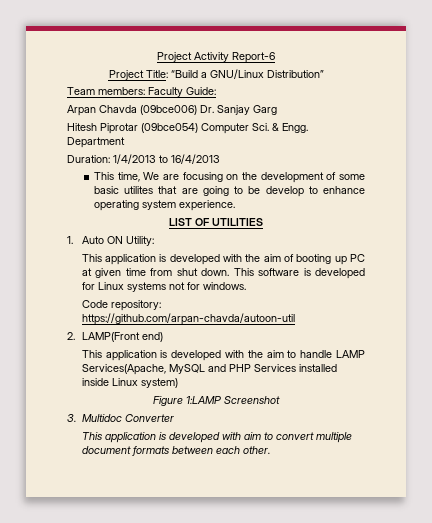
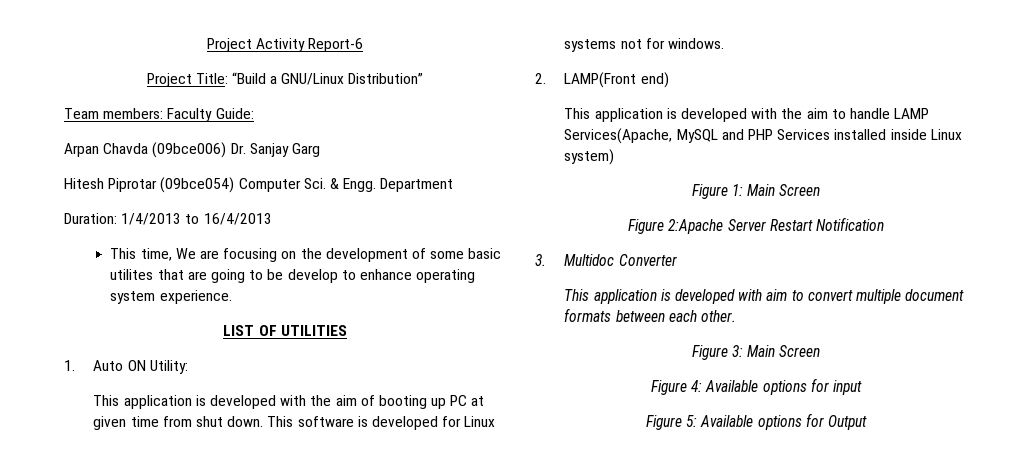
[81,300,161,311] [81,313,295,325] // Code repository: https://github.com/arpan-chavda/autoon-util -> (724, 43) none
[186,396,280,404] 1:LAMP Screenshot -> [731,184,821,196] [628,217,884,234] 1: Main Screen // Figure 2:Apache Server Restart Notification
(270, 450) none -> [691,345,821,360] [651,378,862,395] [646,413,867,430] // Figure 3: Main Screen // Figure 4: Available options for input // Figure 5: Available options for Output

